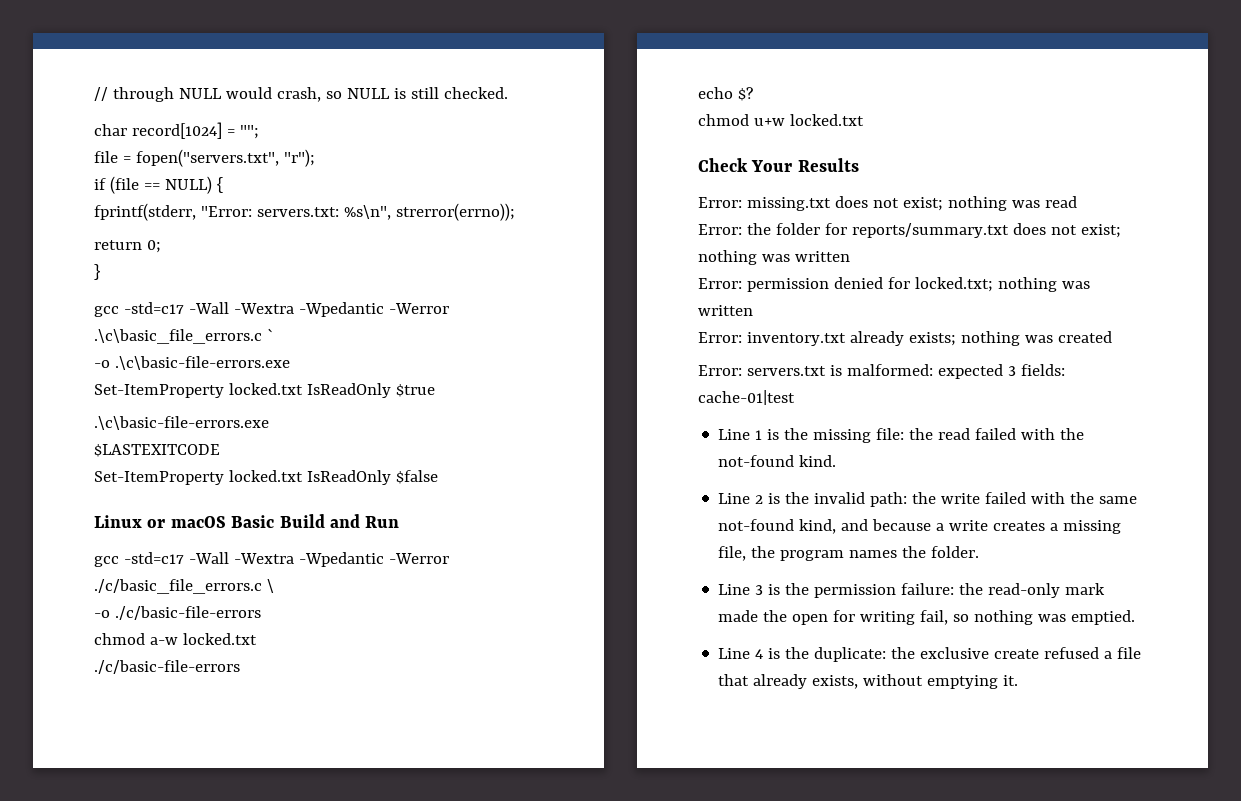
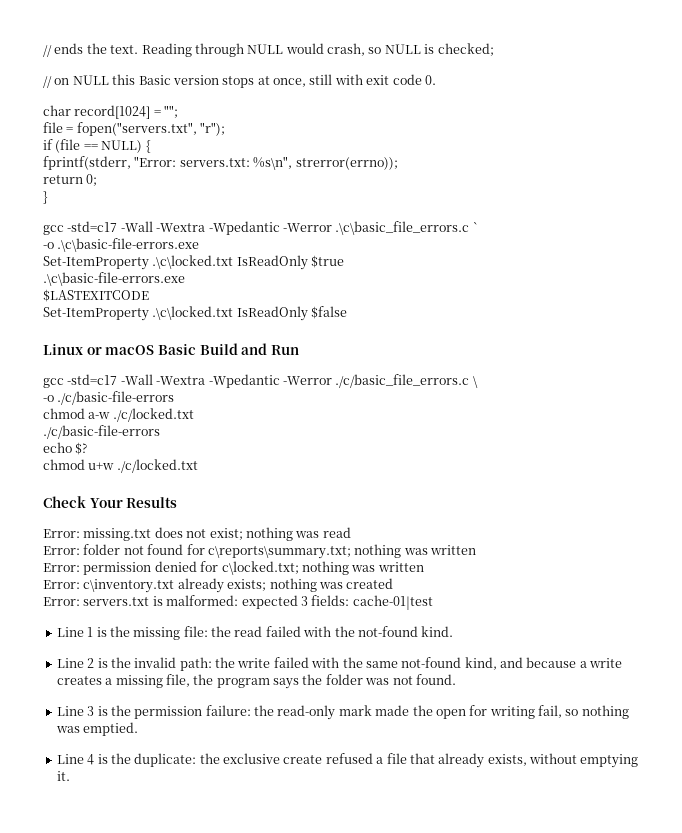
[94,87,108,101] // -> [43,43,192,57] // ends the text. Reading
[410,87,508,99] still checked. -> [437,43,494,56] [43,74,436,88] checked; // // on NULL this Basic version stops at once, still with exit code 0.
[228,383,303,395] locked.txt -> [152,255,234,269] .\c\locked.txt
[228,470,303,482] locked.txt -> [152,306,234,320] .\c\locked.txt
[182,633,257,645] locked.txt -> [112,408,194,422] ./c/locked.txt
[789,114,864,126] locked.txt -> [116,459,198,473] ./c/locked.txt
[746,223,1121,238] the folder for reports/summary.txt does not exist; -> [83,544,351,559] folder not found for c\reports\summary.txt;
[914,277,1090,292] [698,305,753,316] [698,332,846,346] locked.txt; nothing was written // Error: inventory.txt -> [221,561,424,575] [43,579,175,593] c\locked.txt; nothing was written // Error: c\inventory.txt
[849,546,980,558] names the folder. -> [273,674,456,689] says the folder was not found.

